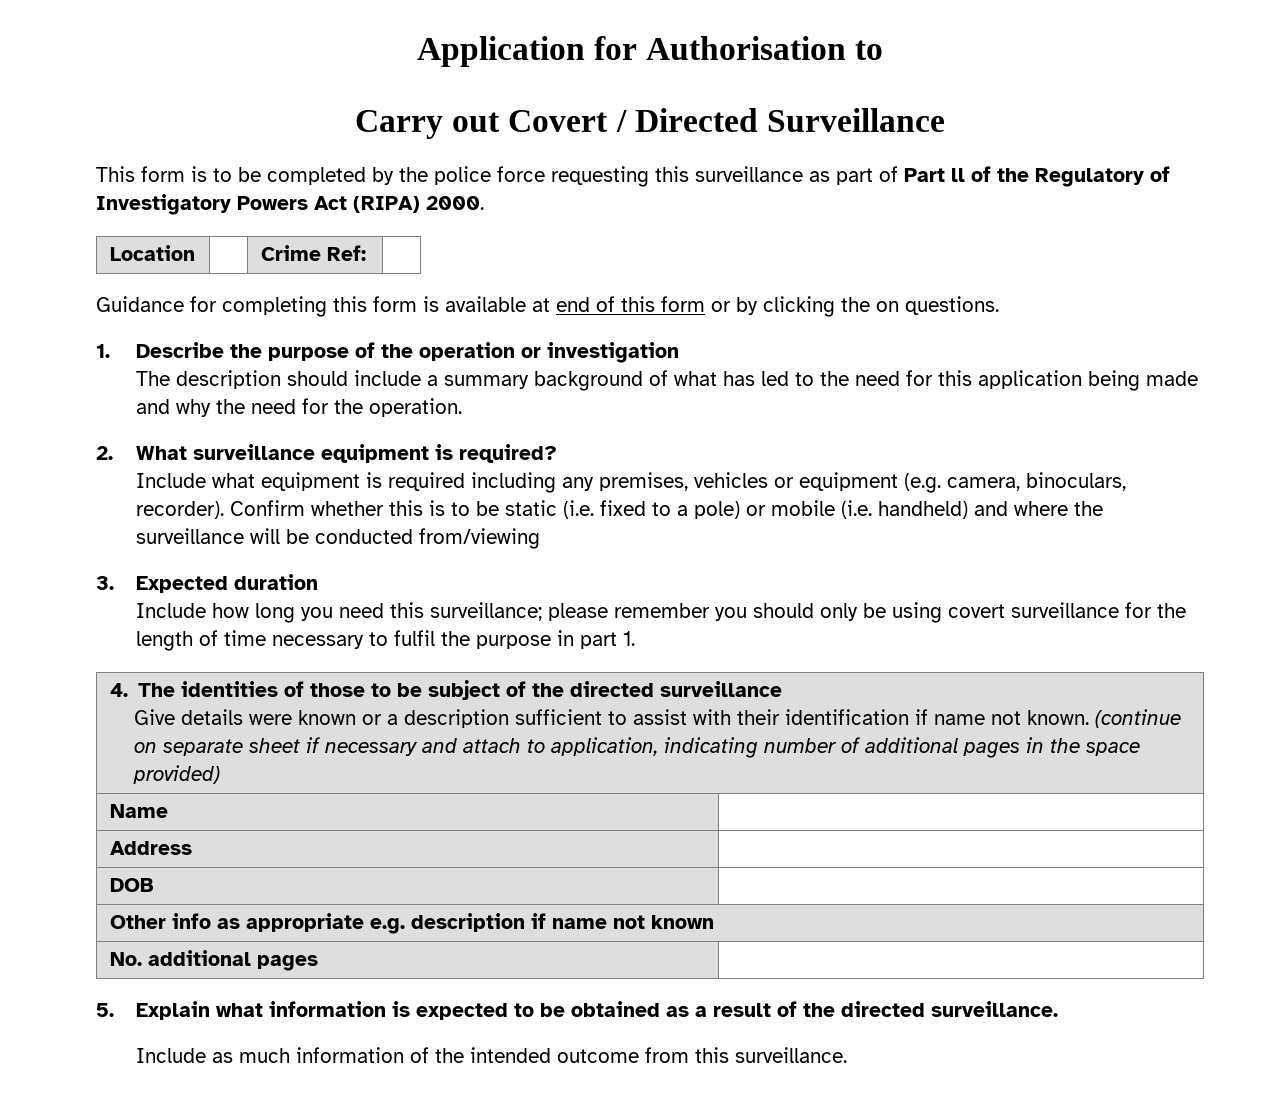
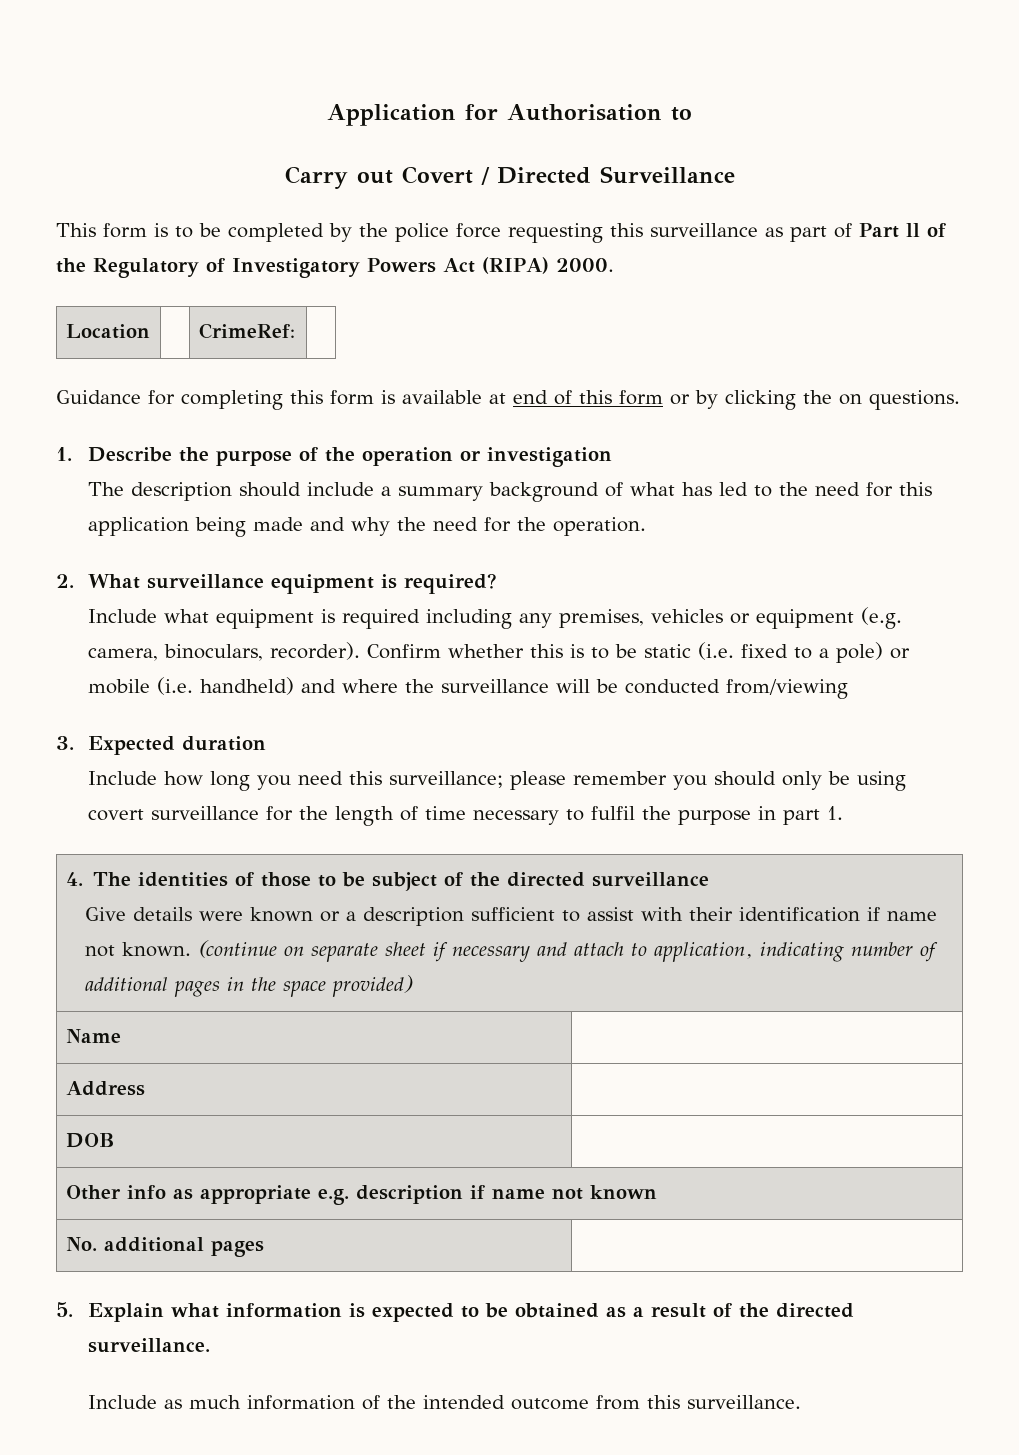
[260,245,366,261] Crime Ref: -> [198,323,295,339] CrimeRef:

